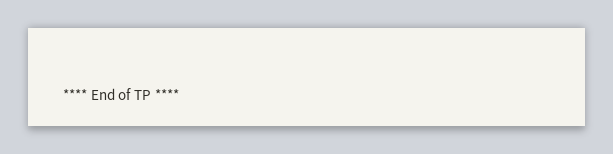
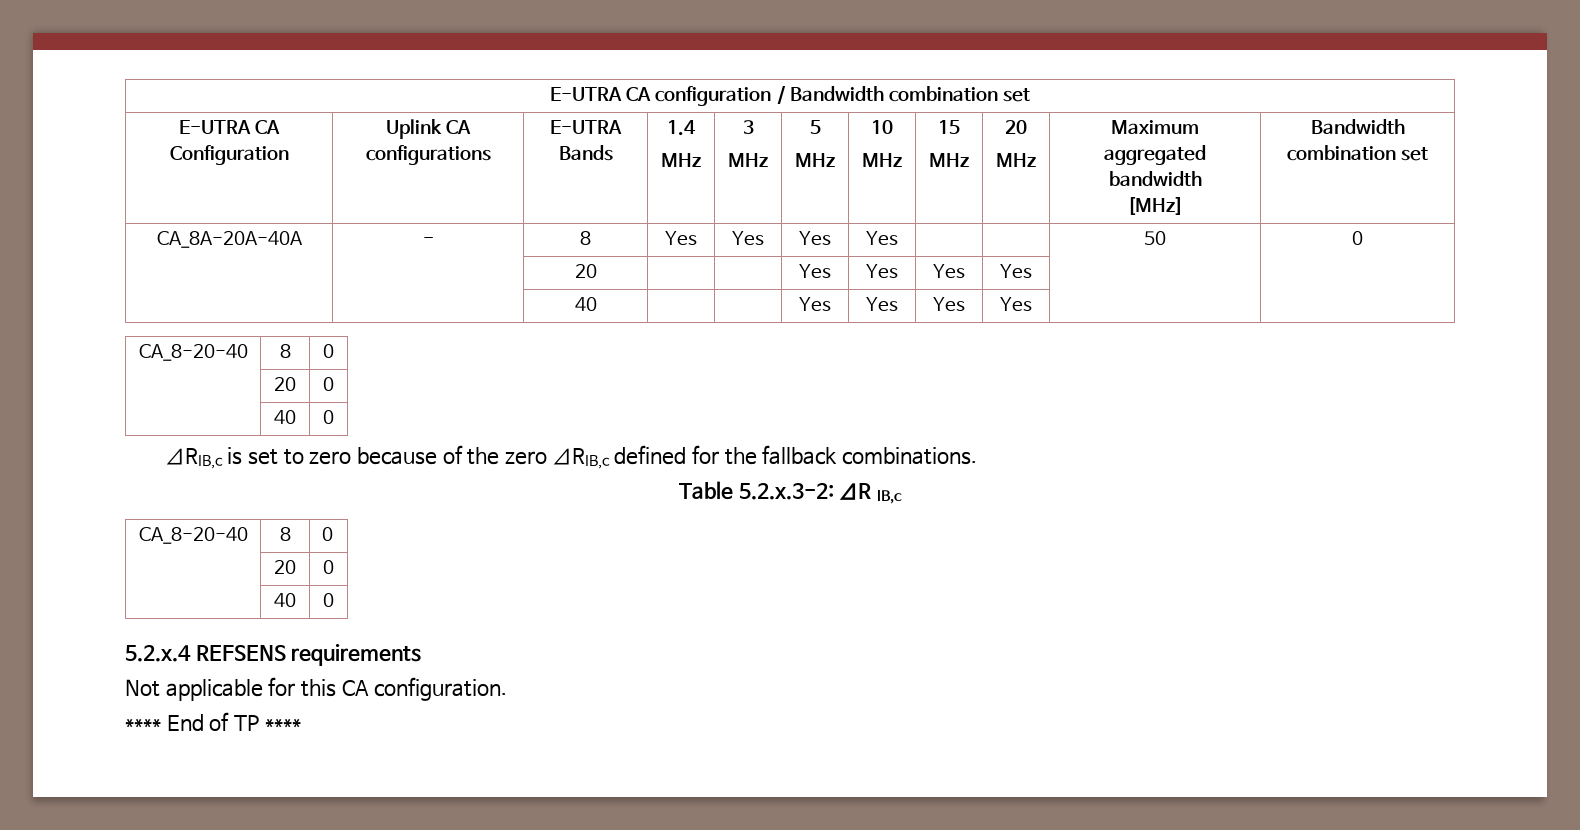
(63, 94) none -> [550,85,1030,106] [178,120,281,134] [169,145,289,165] [385,119,472,139] [365,145,491,165] [550,120,622,134] [558,145,613,161] [667,120,696,136] [661,153,701,167] [742,120,754,134] [728,153,768,167] [809,120,821,134] [795,153,835,167] [871,120,893,134] [862,153,902,167] [938,120,960,134] [929,153,969,167] [1005,120,1027,134] [996,153,1036,167] [1111,120,1199,134] [1104,145,1206,165] [1108,171,1202,186] [1127,196,1183,215] [1310,119,1405,134] [1286,145,1429,161] [156,231,303,248] [422,237,434,245] [580,231,591,245] [665,231,698,246] [732,231,765,246] [799,231,832,246] [866,231,899,246] [1144,231,1166,245] [1352,231,1363,245] [574,264,597,278] [799,264,832,279] [866,264,899,279] [933,264,966,279] [1000,264,1033,279] [574,297,597,311] [799,297,832,312] [866,297,899,312] [933,297,966,312] [1000,297,1033,312] [138,344,248,361] [279,344,291,358] [323,344,334,358] [274,377,296,391] [323,377,334,391] [274,410,296,424] [323,410,334,424] [165,445,978,469] [679,481,902,504] [138,527,248,544] [279,527,291,541] [321,527,333,541] [274,560,296,574] [323,560,334,574] [274,593,296,607] [323,593,334,607] [125,644,422,666] [125,677,508,701] E-UTRA CA configuration / Bandwidth combination set // E-UTRA CA Configuration | Uplink CA configurations | E-UTRA Bands | 1.4 // MHz | 3 // MHz | 5 // MHz | 10 // MHz | 15 // MHz | 20 // MHz | Maximum aggregated bandwidth // [MHz] | Bandwidth combination set // CA_8A-20A-40A | - | 8 | Yes | Yes | Yes | Yes | | | 50 | 0 // | | 20 | | | Yes | Yes | Yes | Yes | | // | | 40 | | | Yes | Yes | Yes | Yes | | // CA_8-20-40 | 8 | 0 // | 20 | 0 // | 40 | 0 // ΔRIB,c is set to zero because of the zero ΔRIB,c defined for the fallback combinations. // Table 5.2.x.3-2: ΔR IB,c // CA_8-20-40 | 8 | 0 // | 20 | 0 // | 40 | 0 // 5.2.x.4 REFSENS requirements // Not applicable for this CA configuration. //

